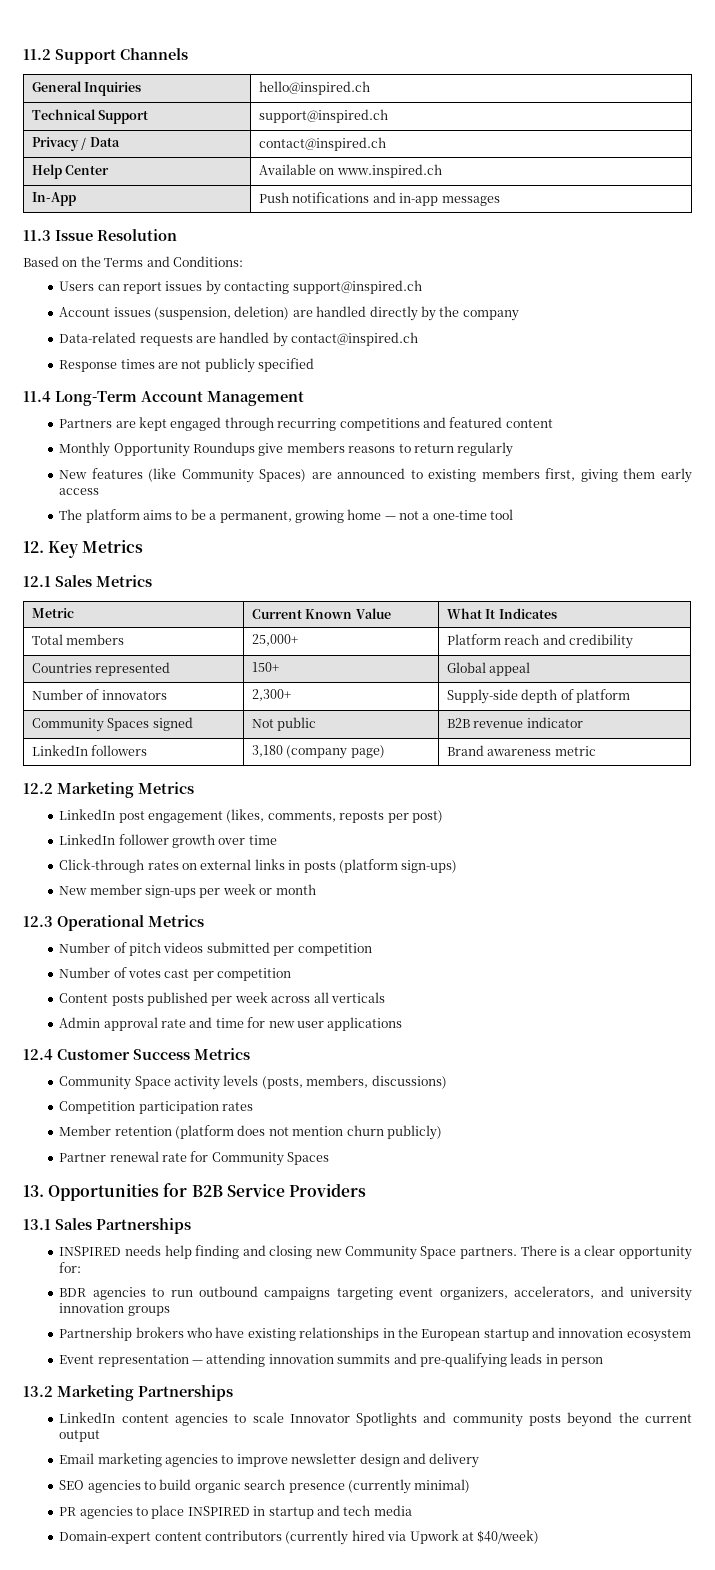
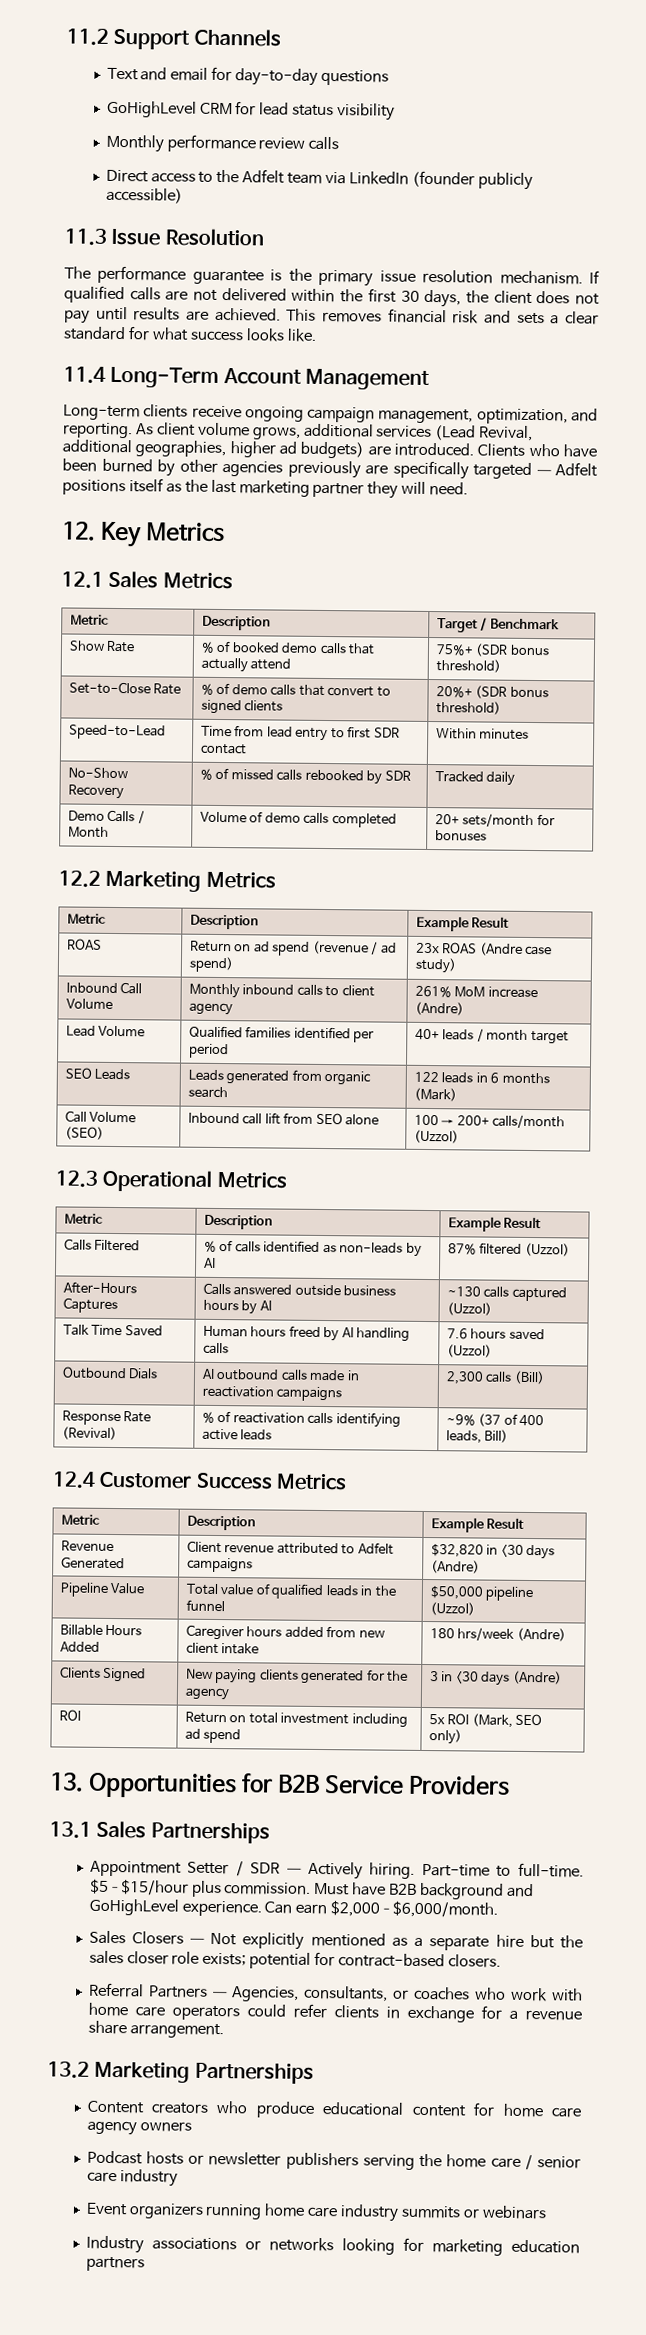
[31,81,142,96] [258,81,370,95] [31,109,149,124] [258,109,388,123] [31,137,120,151] [258,137,386,151] [31,164,110,179] [258,164,442,178] [31,192,76,206] [258,192,500,206] [23,229,177,241] [23,256,243,267] [59,280,422,295] [59,306,519,321] [59,332,419,347] [59,358,315,373] [23,391,304,406] [59,417,553,431] [59,442,514,457] [59,468,692,483] [59,488,100,495] [59,509,514,523] // General Inquiries | hello@inspired.ch // Technical Support | support@inspired.ch // Privacy / Data | contact@inspired.ch // Help Center | Available on www.inspired.ch // In-App | Push notifications and in-app messages // 11.3 Issue Resolution // Based on the Terms and Conditions: // Users can report issues by contacting support@inspired.ch // Account issues (suspension, deletion) are handled directly by the company // Data-related requests are handled by contact@inspired.ch // Response times are not publicly specified // 11.4 Long-Term Account Management // Partners are kept engaged through recurring competitions and featured content // Monthly Opportunity Roundups give members reasons to return regularly // New features (like Community Spaces) are announced to existing members first, giving them early access // The platform aims to be a permanent, growing home — not a one-time tool -> [106,66,390,86] [106,100,396,121] [105,134,340,153] [105,169,533,190] [105,187,183,204] [64,228,265,247] [64,265,601,287] [64,285,600,308] [64,306,600,325] [63,326,317,342] [63,366,430,390] [63,404,598,425] [62,422,534,441] [62,439,597,459] [62,458,598,480] [62,478,469,499] // Text and email for day-to-day questions // GoHighLevel CRM for lead status visibility // Monthly performance review calls // Direct access to the Adfelt team via LinkedIn (founder publicly accessible) // 11.3 Issue Resolution // The performance guarantee is the primary issue resolution mechanism. If qualified calls are not delivered within the first 30 days, the client does not pay until results are achieved. This removes financial risk and sets a clear standard for what success looks like. // 11.4 Long-Term Account Management // Long-term clients receive ongoing campaign management, optimization, and reporting. As client volume grows, additional services (Lead Revival, additional geographies, higher ad budgets) are introduced. Clients who have been burned by other agencies previously are specifically targeted — Adfelt positions itself as the last marketing partner they will need.
[251,608,391,619] [446,608,557,619] [31,634,125,645] [251,634,298,646] [446,634,634,649] [31,662,171,676] [251,662,279,672] [446,662,531,676] [31,689,167,700] [251,689,291,701] [446,689,631,704] [31,717,193,732] [251,717,317,731] [446,717,583,728] [31,745,148,756] [251,745,385,759] [446,745,596,756] [23,782,194,798] [59,809,443,823] [59,834,277,848] [59,859,458,873] [59,884,316,898] [23,915,204,931] [59,942,372,956] [59,967,292,981] [59,992,385,1006] [59,1017,403,1031] [23,1048,250,1060] [59,1075,447,1090] [59,1101,254,1114] [59,1125,442,1140] [59,1151,330,1166] Current Known Value | What It Indicates // Total members | 25,000+ | Platform reach and credibility // Countries represented | 150+ | Global appeal // Number of innovators | 2,300+ | Supply-side depth of platform // Community Spaces signed | Not public | B2B revenue indicator // LinkedIn followers | 3,180 (company page) | Brand awareness metric // 12.2 Marketing Metrics // LinkedIn post engagement (likes, comments, reposts per post) // LinkedIn follower growth over time // Click-through rates on external links in posts (platform sign-ups) // New member sign-ups per week or month // 12.3 Operational Metrics // Number of pitch videos submitted per competition // Number of votes cast per competition // Content posts published per week across all verticals // Admin approval rate and time for new user applications // 12.4 Customer Success Metrics // Community Space activity levels (posts, members, discussions) // Competition participation rates // Member retention (platform does not mention churn publicly) // Partner renewal rate for Community Spaces -> [201,615,271,631] [436,617,560,633] [68,640,136,653] [200,640,376,655] [200,657,292,673] [435,643,550,657] [435,659,501,673] [68,681,182,695] [200,682,391,697] [200,699,284,715] [435,685,549,699] [435,701,501,715] [68,724,166,740] [200,725,400,742] [199,743,247,755] [435,728,530,740] [67,767,128,779] [67,784,124,800] [199,767,411,785] [434,771,516,786] [67,809,145,824] [67,826,109,838] [199,811,397,828] [434,813,555,828] [434,830,487,841] [58,870,276,892] [66,913,106,924] [189,914,259,930] [415,915,510,932] [66,938,102,950] [189,940,397,956] [188,956,234,973] [415,942,553,956] [414,957,457,974] [65,982,143,995] [65,998,113,1009] [188,983,375,999] [188,1002,233,1016] [414,985,538,999] [414,1001,464,1016] [65,1025,146,1037] [188,1025,375,1043] [188,1043,229,1059] [414,1028,569,1045] [64,1067,131,1081] [187,1069,372,1086] [187,1086,228,1099] [413,1071,550,1085] [413,1087,457,1102] [64,1110,137,1123] [64,1126,104,1140] [187,1112,380,1126] [413,1114,566,1129] [413,1129,459,1144] [55,1169,287,1192] [63,1213,103,1224] [203,1214,273,1230] [447,1216,542,1232] [63,1238,141,1252] [203,1240,422,1257] [203,1257,216,1268] [447,1242,570,1257] [62,1281,137,1295] [62,1297,118,1314] [202,1282,397,1297] [202,1299,272,1315] [446,1286,567,1302] [446,1302,492,1316] [62,1324,163,1337] [202,1325,411,1342] [202,1342,229,1355] [446,1328,545,1341] [446,1344,492,1358] [61,1366,159,1380] [201,1368,360,1382] [201,1385,343,1402] [445,1370,545,1385] [61,1410,152,1426] [61,1426,117,1441] [201,1411,401,1428] [201,1428,273,1441] [445,1413,545,1427] [445,1429,509,1444] [52,1471,347,1491] [60,1514,100,1525] [186,1515,256,1531] [430,1517,525,1533] [60,1540,114,1552] [60,1556,125,1570] [186,1540,394,1555] [186,1557,253,1573] [430,1543,556,1560] [430,1560,480,1574] [59,1582,146,1597] [185,1583,396,1600] [185,1599,225,1612] [429,1585,534,1602] [429,1602,475,1616] [59,1624,143,1636] [59,1641,100,1652] [185,1624,385,1641] [185,1642,260,1655] [429,1627,566,1642] [59,1666,147,1683] [185,1668,409,1685] [184,1687,229,1701] [429,1670,562,1686] [58,1709,81,1721] [184,1711,408,1728] [184,1728,242,1744] [428,1713,543,1728] [428,1729,462,1745] Description | Target / Benchmark // Show Rate | % of booked demo calls that actually attend | 75%+ (SDR bonus threshold) // Set-to-Close Rate | % of demo calls that convert to signed clients | 20%+ (SDR bonus threshold) // Speed-to-Lead | Time from lead entry to first SDR contact | Within minutes // No-Show Recovery | % of missed calls rebooked by SDR | Tracked daily // Demo Calls / Month | Volume of demo calls completed | 20+ sets/month for bonuses // 12.2 Marketing Metrics // Metric | Description | Example Result // ROAS | Return on ad spend (revenue / ad spend) | 23x ROAS (Andre case study) // Inbound Call Volume | Monthly inbound calls to client agency | 261% MoM increase (Andre) // Lead Volume | Qualified families identified per period | 40+ leads / month target // SEO Leads | Leads generated from organic search | 122 leads in 6 months (Mark) // Call Volume (SEO) | Inbound call lift from SEO alone | 100 → 200+ calls/month (Uzzol) // 12.3 Operational Metrics // Metric | Description | Example Result // Calls Filtered | % of calls identified as non-leads by AI | 87% filtered (Uzzol) // After-Hours Captures | Calls answered outside business hours by AI | ~130 calls captured (Uzzol) // Talk Time Saved | Human hours freed by AI handling calls | 7.6 hours saved (Uzzol) // Outbound Dials | AI outbound calls made in reactivation campaigns | 2,300 calls (Bill) // Response Rate (Revival) | % of reactivation calls identifying active leads | ~9% (37 of 400 leads, Bill) // 12.4 Customer Success Metrics // Metric | Description | Example Result // Revenue Generated | Client revenue attributed to Adfelt campaigns | $32,820 in <30 days (Andre) // Pipeline Value | Total value of qualified leads in the funnel | $50,000 pipeline (Uzzol) // Billable Hours Added | Caregiver hours added from new client intake | 180 hrs/week (Andre) // Clients Signed | New paying clients generated for the agency | 3 in <30 days (Andre) // ROI | Return on total investment including ad spend | 5x ROI (Mark, SEO only)
[59,1245,692,1260] [59,1262,82,1273] [59,1286,692,1301] [59,1303,170,1316] [59,1327,691,1342] [59,1353,604,1368] [23,1385,233,1401] [59,1412,692,1427] [59,1430,101,1442] [59,1453,480,1468] [59,1479,471,1494] [59,1505,412,1519] [59,1530,540,1545] INSPIRED needs help finding and closing new Community Space partners. There is a clear opportunity for: // BDR agencies to run outbound campaigns targeting event organizers, accelerators, and university innovation groups // Partnership brokers who have existing relationships in the European startup and innovation ecosystem // Event representation — attending innovation summits and pre-qualifying leads in person // 13.2 Marketing Partnerships // LinkedIn content agencies to scale Innovator Spotlights and community posts beyond the current output // Email marketing agencies to improve newsletter design and delivery // SEO agencies to build organic search presence (currently minimal) // PR agencies to place INSPIRED in startup and tech media // Domain-expert content contributors (currently hired via Upwork at $40/week) -> [89,1860,584,1880] [89,1878,534,1900] [88,1898,499,1918] [88,1930,584,1951] [88,1950,501,1969] [88,1982,583,2002] [87,2002,582,2023] [87,2020,224,2039] [47,2061,314,2084] [86,2100,581,2118] [86,2120,192,2136] [86,2150,581,2171] [86,2169,178,2187] [85,2202,547,2222] [85,2235,580,2256] [85,2256,145,2272] Appointment Setter / SDR — Actively hiring. Part-time to full-time. $5–$15/hour plus commission. Must have B2B background and GoHighLevel experience. Can earn $2,000–$6,000/month. // Sales Closers — Not explicitly mentioned as a separate hire but the sales closer role exists; potential for contract-based closers. // Referral Partners — Agencies, consultants, or coaches who work with home care operators could refer clients in exchange for a revenue share arrangement. // 13.2 Marketing Partnerships // Content creators who produce educational content for home care agency owners // Podcast hosts or newsletter publishers serving the home care / senior care industry // Event organizers running home care industry summits or webinars // Industry associations or networks looking for marketing education partners

